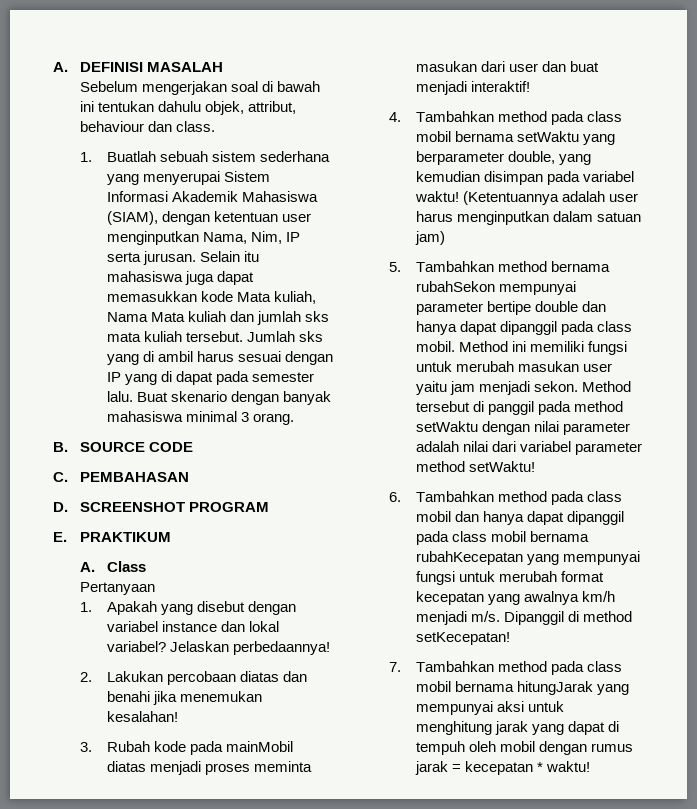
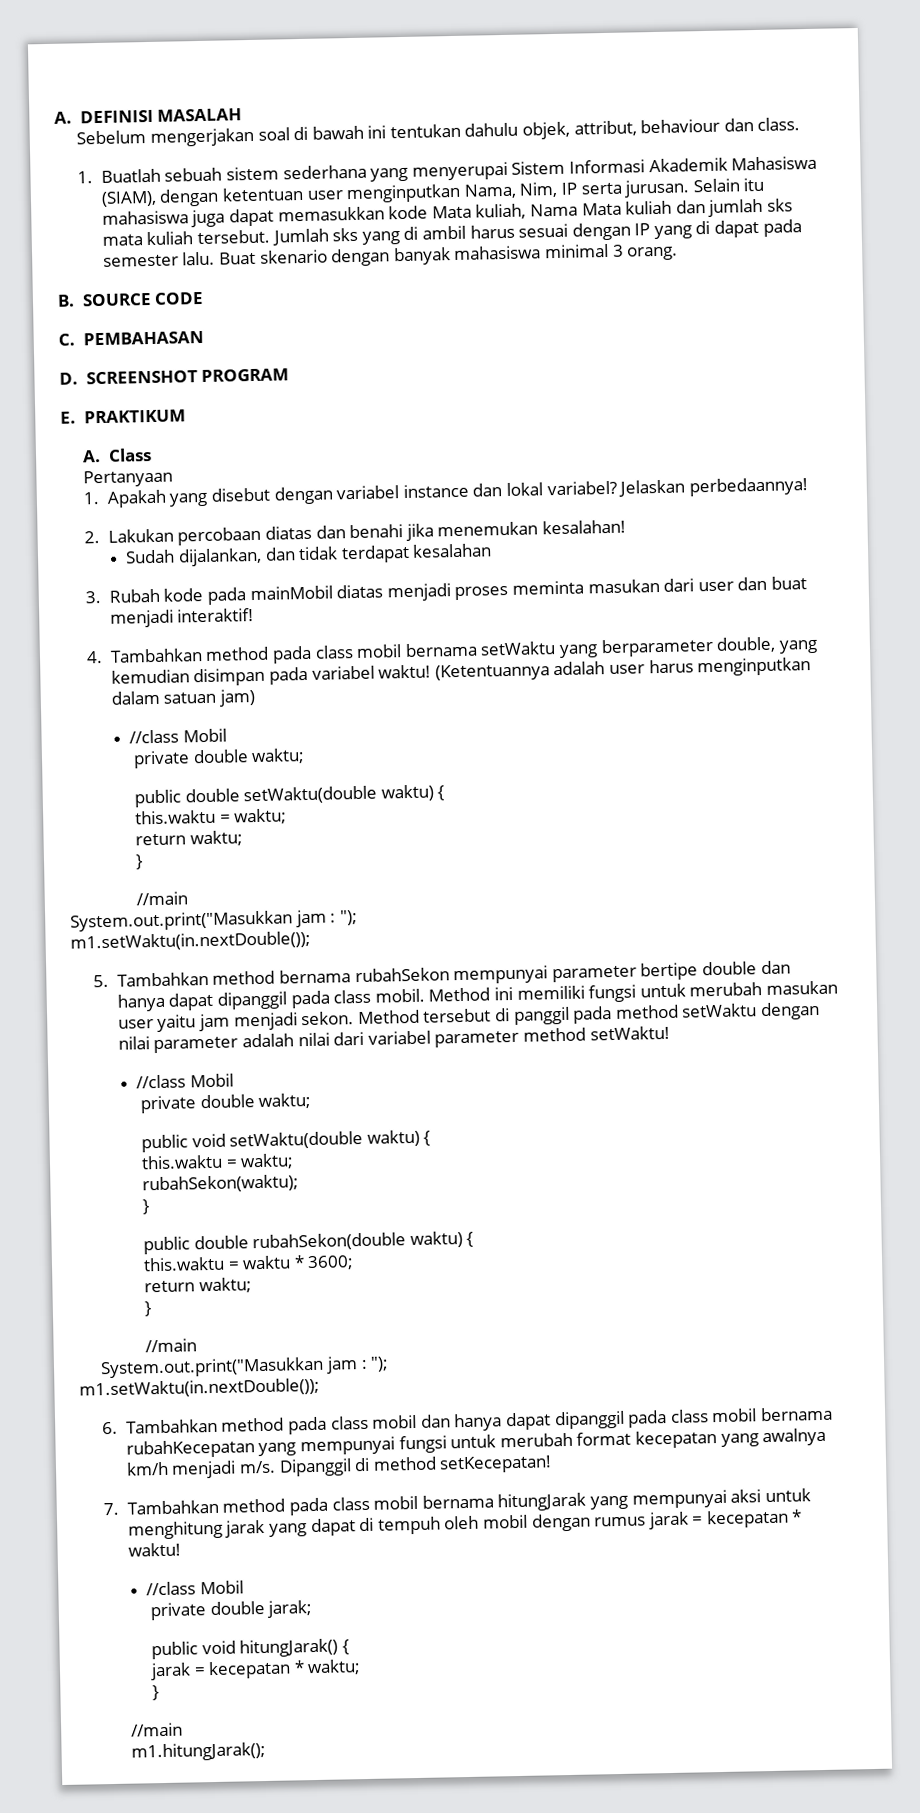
(179, 716) none -> [125,543,493,567] // Sudah dijalankan, dan tidak terdapat kesalahan
(446, 238) none -> [129,728,227,744] [132,748,306,769] [133,784,445,808] [134,808,288,825] [134,830,243,847] [134,854,143,870] [135,891,188,906] [70,909,358,932] [70,930,311,952] // //class Mobil // private double waktu; // public double setWaktu(double waktu) { // this.waktu = waktu; // return waktu; // } // //main // System.out.print("Masukkan jam : "); // m1.setWaktu(in.nextDouble());
(536, 466) none -> [136,1073,234,1089] [139,1092,312,1114] [140,1129,431,1153] [140,1153,295,1170] [141,1174,299,1194] [141,1199,150,1215] [142,1231,474,1255] [142,1255,355,1272] [143,1277,252,1294] [143,1301,152,1317] [144,1338,197,1353] [100,1356,390,1379] [79,1377,320,1399] // //class Mobil // private double waktu; // public void setWaktu(double waktu) { // this.waktu = waktu; // rubahSekon(waktu); // } // public double rubahSekon(double waktu) { // this.waktu = waktu * 3600; // return waktu; // } // //main // System.out.print("Masukkan jam : "); // m1.setWaktu(in.nextDouble());
(591, 766) none -> [146,1580,244,1596] [149,1600,313,1621] [150,1638,349,1660] [149,1659,362,1681] [151,1685,159,1701] [130,1722,183,1737] [130,1741,266,1762] // //class Mobil // private double jarak; // public void hitungJarak() { // jarak = kecepatan * waktu; // } // //main // m1.hitungJarak();

